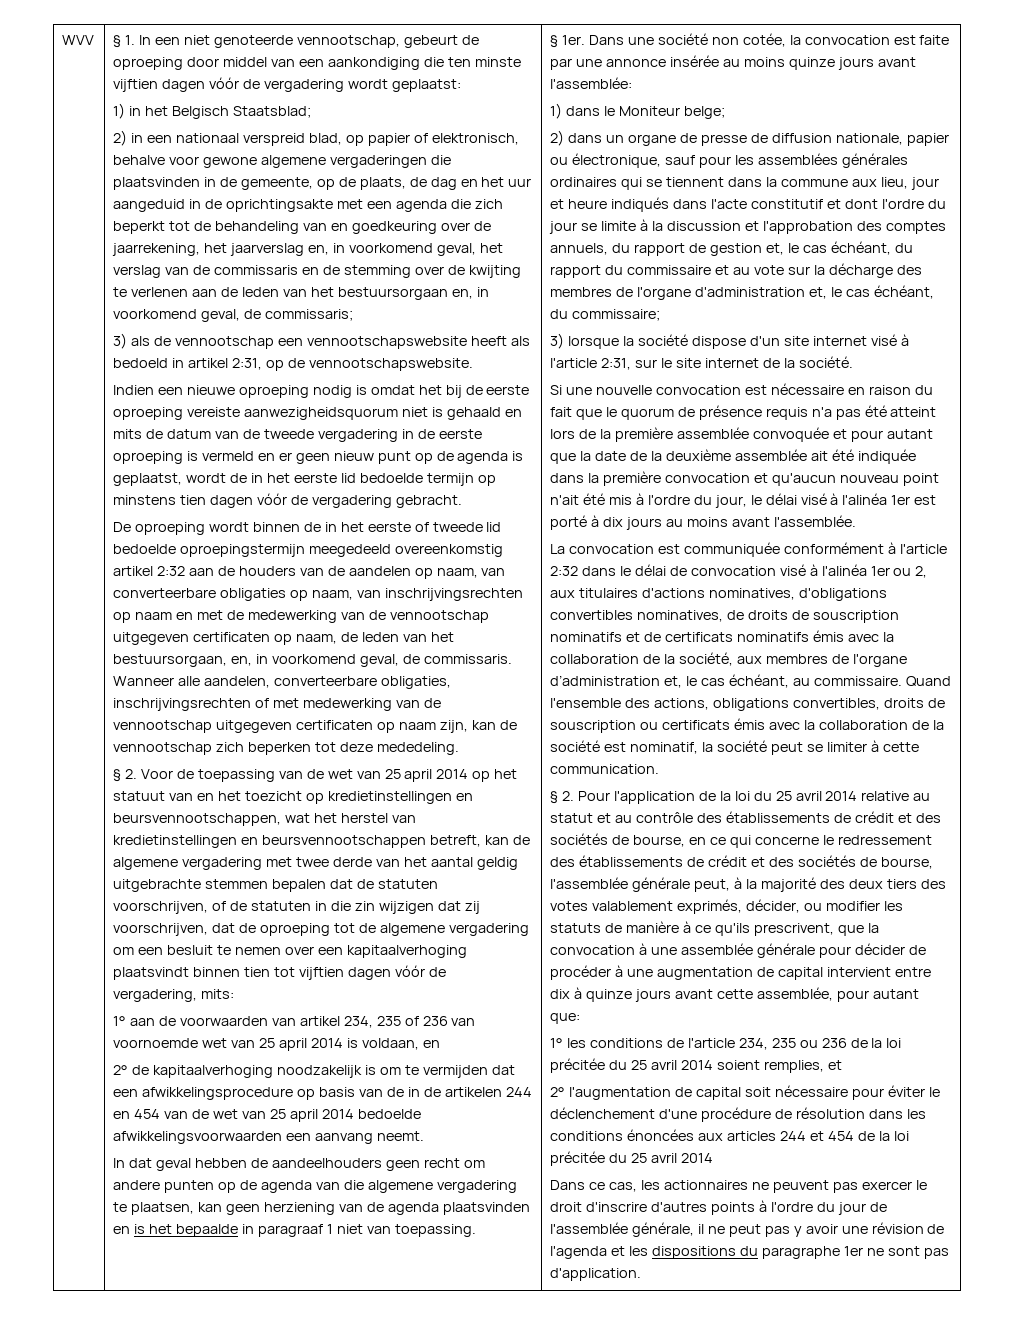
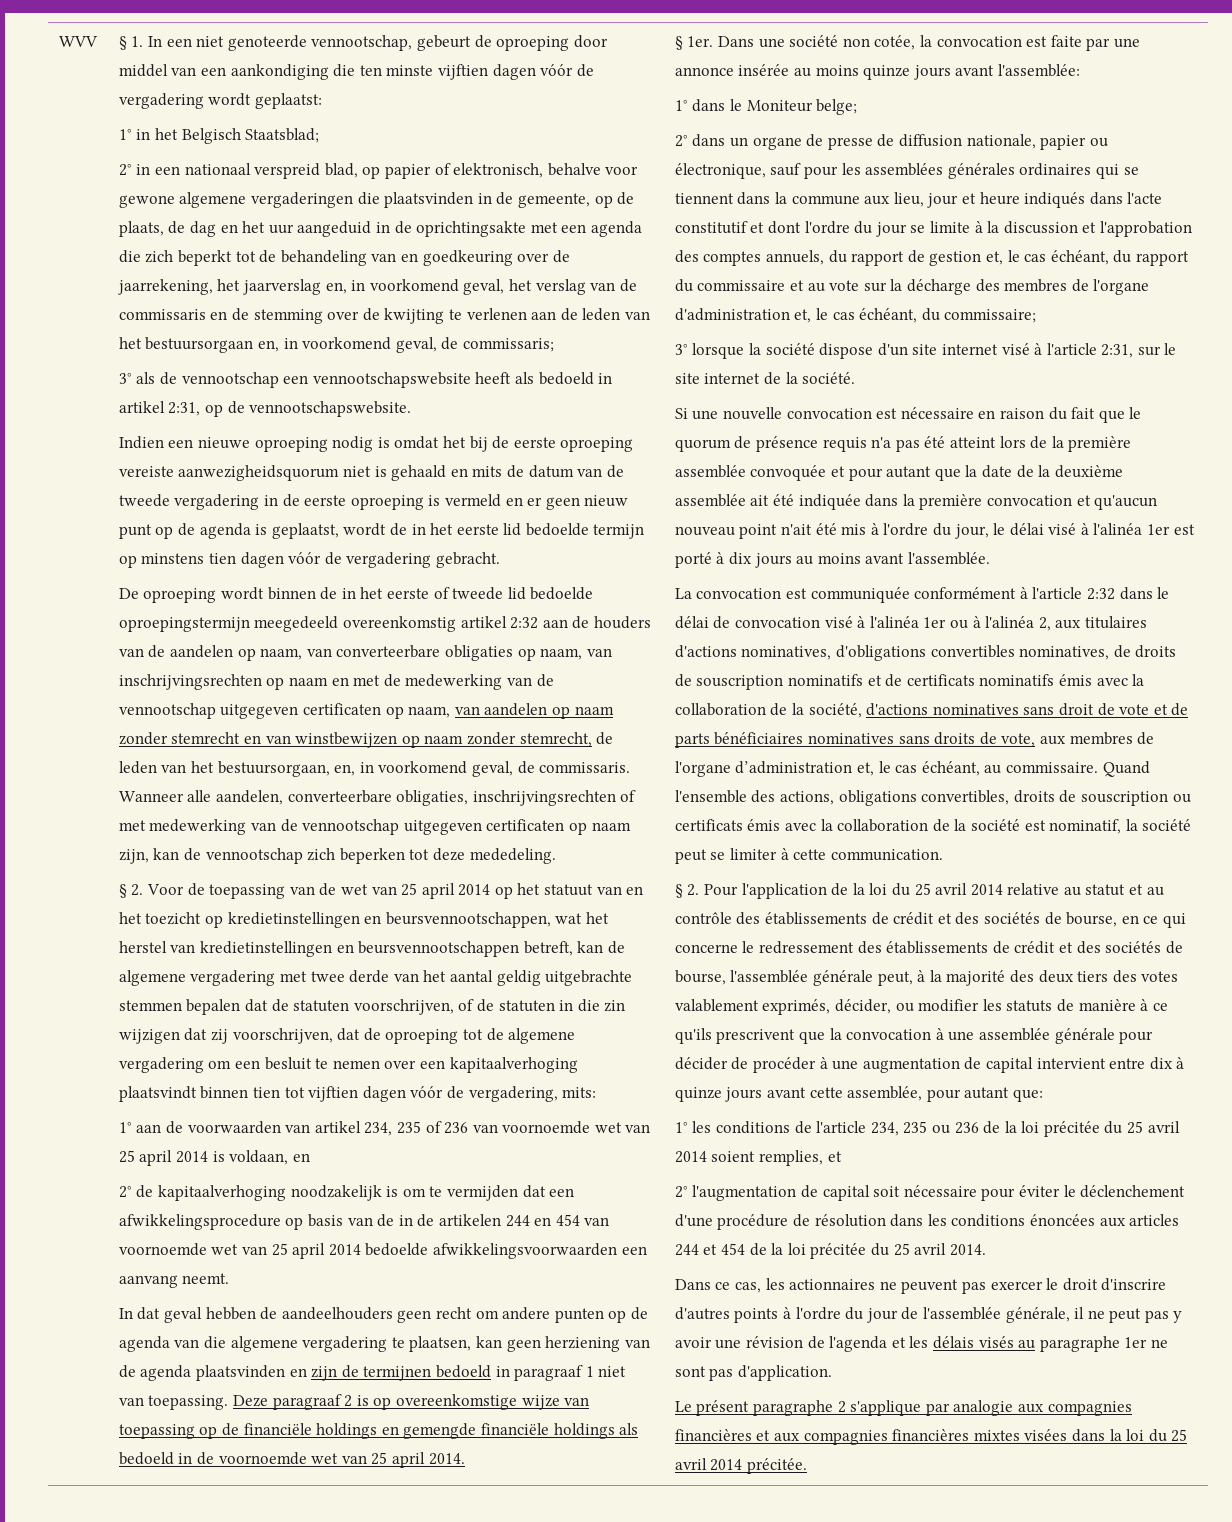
[113,103,126,119] 1) -> [118,129,132,140] 1°
[113,130,128,146] 2) -> [118,164,132,176] 2°
[113,333,128,349] 3) -> [118,373,132,384] 3°
(338, 639) none -> [454,703,614,719] [118,732,592,748] van aandelen op naam zonder stemrecht en van winstbewijzen op naam zonder stemrecht,
[192,1109,210,1119] de -> [118,1243,207,1256] voornoemde
[134,1224,239,1237] is het bepaalde -> [311,1365,491,1381] zijn de termijnen bedoeld
(476, 1230) none -> [232,1394,590,1410] [118,1423,639,1439] [118,1452,465,1468] Deze paragraaf 2 is op overeenkomstige wijze van toepassing op de financiële holdings en gemengde financiële holdings als bedoeld in de voornoemde wet van 25 april 2014.
[550,103,563,119] 1) -> [674,100,688,111] 1°
[550,130,565,146] 2) -> [674,135,688,147] 2°
[550,333,565,349] 3) -> [674,344,688,355] 3°
(912, 572) none -> [972,616,1035,628] à l'alinéa
(734, 659) none -> [866,703,1189,716] [674,732,1036,748] d'actions nominatives sans droit de vote et de parts bénéficiaires nominatives sans droits de vote,
[753,923,834,936] prescrivent, -> [716,1029,796,1044] prescrivent
[680,1153,713,1163] 2014 -> [949,1244,986,1256] 2014.
[652,1246,758,1259] dispositions du -> [932,1336,1036,1349] délais visés au
(642, 1274) none -> [674,1400,1132,1416] [674,1429,1188,1445] [674,1458,807,1474] // Le présent paragraphe 2 s'applique par analogie aux compagnies financières et aux compagnies financières mixtes visées dans la loi du 25 avril 2014 précitée.

